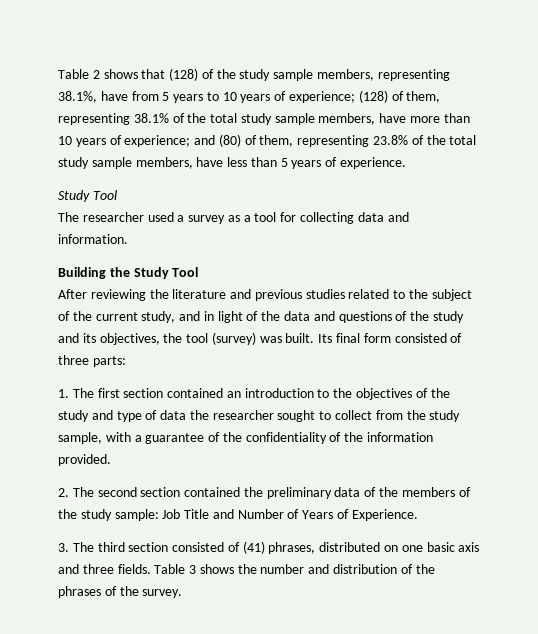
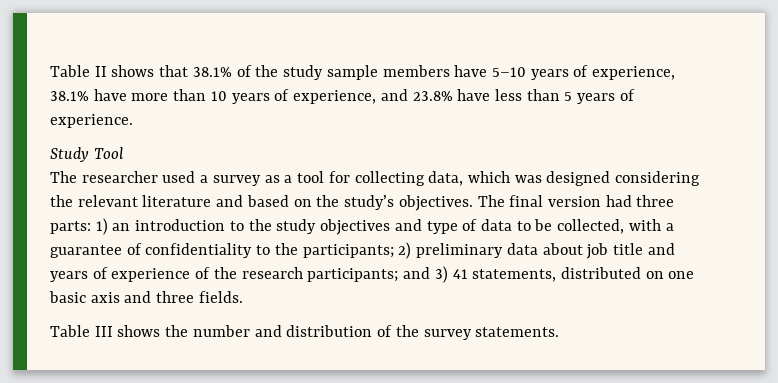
[58,69,100,79] Table 2 -> [50,65,107,77] Table II
[169,68,199,81] (128) -> [192,67,232,77] 38.1%
[317,69,450,81] [58,90,441,103] [58,113,376,125] members, representing 38.1%, have from 5 years to 10 years of experience; (128) of them, representing 38.1% of the total study sample members, -> [382,65,676,80] [50,91,89,101] members have 5–10 years of experience, 38.1%
[124,134,477,147] [58,157,193,169] experience; and (80) of them, representing 23.8% of the total study sample members, -> [293,89,453,104] experience, and 23.8%
[357,212,409,222] [58,234,128,244] [58,267,199,279] [58,289,472,301] [58,311,464,323] [58,332,463,345] [58,355,126,367] [58,388,450,400] [58,410,461,422] [58,432,434,444] [58,454,111,466] [58,487,471,499] [58,509,418,521] [58,541,316,554] data and information. // Building the Study Tool // After reviewing the literature and previous studies related to the subject of the current study, and in light of the data and questions of the study and its objectives, the tool (survey) was built. Its final form consisted of three parts: // 1. The first section contained an introduction to the objectives of the study and type of data the researcher sought to collect from the study sample, with a guarantee of the confidentiality of the information provided. // 2. The second section contained the preliminary data of the members of the study sample: Job Title and Number of Years of Experience. // 3. The third section consisted of (41) phrases, -> [428,171,701,186] [50,195,675,211] [50,218,674,235] [50,242,675,259] [50,266,557,283] data, which was designed considering the relevant literature and based on the study’s objectives. The final version had three parts: 1) an introduction to the study objectives and type of data to be collected, with a guarantee of confidentiality to the participants; 2) preliminary data about job title and years of experience of the research participants; and 3) 41 statements,
[154,564,197,574] Table 3 -> [50,325,113,337] // Table III
[58,586,183,598] phrases of the survey. -> [423,327,560,340] survey statements.

